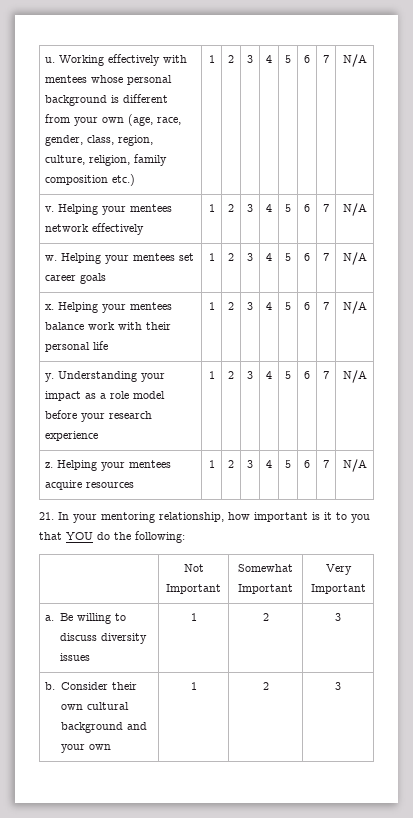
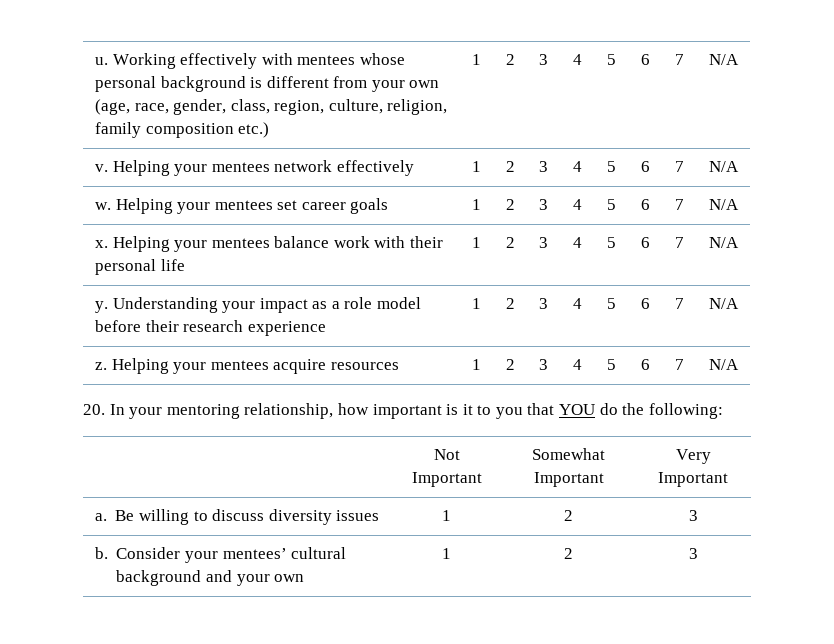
[81,413,106,422] your -> [145,320,179,332] their
[39,512,54,520] 21. -> [83,404,105,415] 20.
[111,682,137,690] [60,704,83,710] their own -> [185,548,287,563] your mentees’

